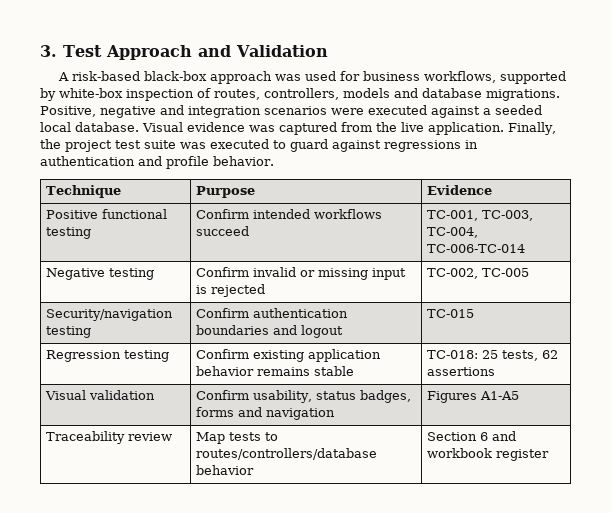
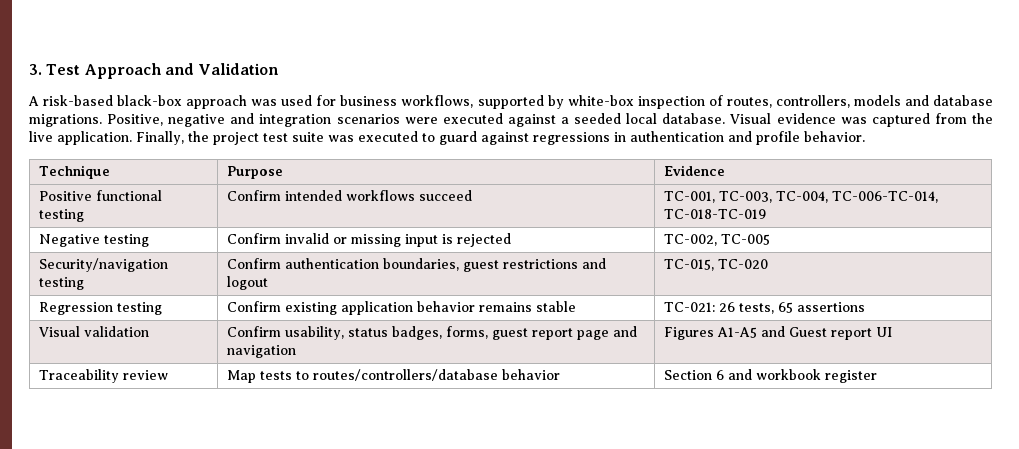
[427,244,526,253] TC-006-TC-014 -> [832,191,939,203] [664,209,767,219] TC-006-TC-014, TC-018-TC-019
[196,325,270,335] boundaries -> [383,258,579,272] boundaries, guest restrictions
[427,309,475,318] TC-015 -> [664,259,769,271] TC-015, TC-020
[427,350,559,361] TC-018: 25 tests, 62 -> [664,302,794,314] TC-021: 26 tests, 65
[196,407,235,417] forms -> [446,326,610,340] forms, guest report page
(520, 395) none -> [761,326,893,340] and Guest report UI

